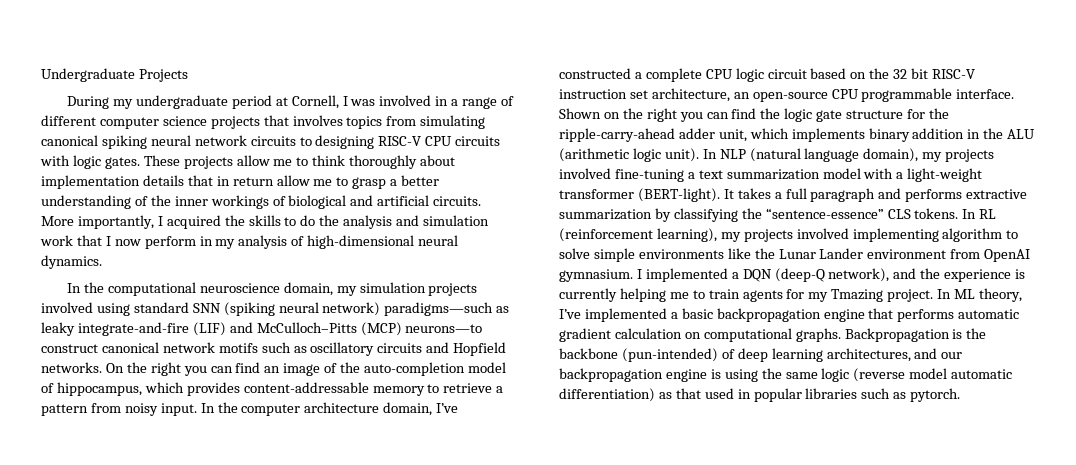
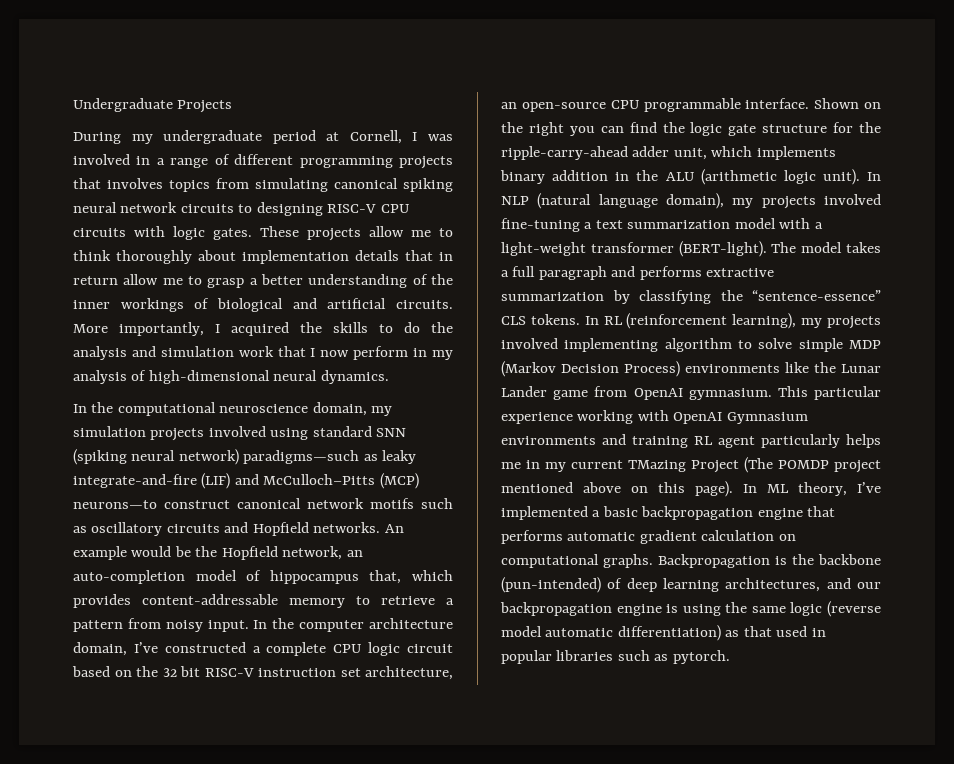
[99,116,207,129] computer science -> [299,156,393,168] programming
[105,362,361,376] On the right you can find an image of the -> [384,524,404,533] [73,546,363,560] An example would be the Hopfield network, an
[56,382,142,396] hippocampus, -> [269,570,402,584] hippocampus that,
[723,189,734,199] It -> [771,242,843,253] The model
(635, 255) none -> [849,340,881,349] [501,361,680,377] MDP (Markov Decision Process)
[867,249,947,259] environment -> [553,390,589,400] game
[636,268,1026,282] [559,288,934,302] I implemented a DQN (deep-Q network), and the experience is currently helping me to train agents for my Tmazing project. -> [777,386,881,400] [501,410,808,424] [501,434,881,448] [501,457,881,473] [501,481,733,497] This particular experience working with OpenAI Gymnasium environments and training RL agent particularly helps me in my current TMazing Project (The POMDP project mentioned above on this page).

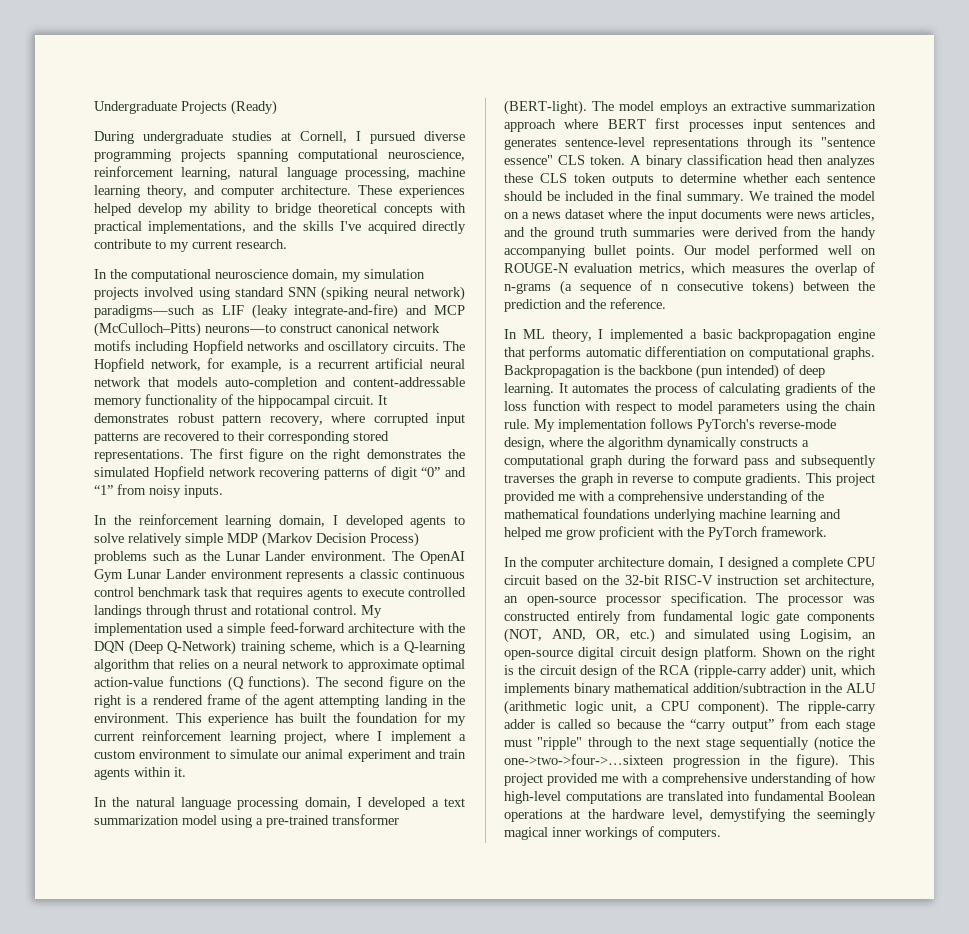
(233, 106) none -> [231,100,277,115] (Ready)
[131,130,453,144] [73,154,453,169] [73,178,453,192] [73,202,409,216] [73,226,453,241] [73,250,453,264] [73,274,453,288] [73,298,453,312] [73,322,453,336] [73,346,454,360] [73,370,389,384] my undergraduate period at Cornell, I was involved in a range of different programming projects that involves topics from simulating canonical spiking neural network circuits to designing RISC-V CPU circuits with logic gates. These projects allow me to think thoroughly about implementation details that in return allow me to grasp a better understanding of the inner workings of biological and artificial circuits. More importantly, I acquired the skills to do the analysis and simulation work that I now perform in my analysis of high-dimensional neural dynamics. -> [143,131,465,144] [94,149,465,162] [94,166,465,180] [94,185,465,198] [94,203,466,216] [94,221,466,234] [94,239,287,252] undergraduate studies at Cornell, I pursued diverse programming projects spanning computational neuroscience, reinforcement learning, natural language processing, machine learning theory, and computer architecture. These experiences helped develop my ability to bridge theoretical concepts with practical implementations, and the skills I've acquired directly contribute to my current research.
[382,450,417,464] [73,473,419,489] leaky integrate-and-fire (LIF) and McCulloch–Pitts (MCP) -> [221,304,465,319] [94,322,201,337] LIF (leaky integrate-and-fire) and MCP (McCulloch–Pitts)
[421,498,453,509] [73,522,404,536] [73,546,363,560] [73,570,454,584] [73,594,454,608] [73,618,453,632] [73,642,453,656] [72,666,453,680] [501,98,881,112] [501,122,881,136] [501,146,836,160] [500,169,881,185] [501,193,881,209] [501,218,823,232] [501,241,881,257] [501,266,775,280] [501,290,881,304] [501,313,881,329] [501,338,732,352] such as oscillatory circuits and Hopfield networks. An example would be the Hopfield network, an auto-completion model of hippocampus that, which provides content-addressable memory to retrieve a pattern from noisy input. In the computer architecture domain, I’ve constructed a complete CPU logic circuit based on the 32 bit RISC-V instruction set architecture, an open-source CPU programmable interface. Shown on the right you can find the logic gate structure for the ripple-carry-ahead adder unit, which implements binary addition in the ALU (arithmetic logic unit). In NLP (natural language domain), my projects involved fine-tuning a text summarization model with a light-weight transformer (BERT-light). The model takes a full paragraph and performs extractive summarization by classifying the “sentence-essence” CLS tokens. In RL (reinforcement learning), my projects involved implementing algorithm -> [135,340,465,354] [94,358,465,372] [94,377,465,390] [94,394,387,408] [94,413,465,426] [94,431,389,444] [94,448,465,462] [94,466,466,480] [94,484,223,498] [94,514,447,528] including Hopfield networks and oscillatory circuits. The Hopfield network, for example, is a recurrent artificial neural network that models auto-completion and content-addressable memory functionality of the hippocampal circuit. It demonstrates robust pattern recovery, where corrupted input patterns are recovered to their corresponding stored representations. The first figure on the right demonstrates the simulated Hopfield network recovering patterns of digit “0” and “1” from noisy inputs. // In the reinforcement learning domain, I developed agents
(793, 343) none -> [128,533,182,546] relatively
[685,362,881,373] [501,386,881,400] [501,410,808,424] [501,434,881,448] [501,457,881,473] [501,481,733,497] environments like the Lunar Lander game from OpenAI gymnasium. This particular experience working with OpenAI Gymnasium environments and training RL agent particularly helps me in my current TMazing Project (The POMDP project mentioned above on this page). -> [94,551,465,564] [94,569,465,582] [94,587,466,600] [94,605,382,618] [94,622,465,636] [94,640,465,655] [94,659,466,672] [94,676,465,691] [94,694,466,708] [94,712,466,726] [94,730,466,744] [94,749,466,762] [94,767,186,780] [94,797,465,810] [94,814,399,828] [504,100,876,115] [504,118,876,132] [504,137,875,150] [504,154,875,168] [504,173,875,186] [504,190,875,204] [504,209,875,222] [504,226,876,240] [504,244,876,258] [504,262,875,276] [504,280,875,295] [504,298,666,312] problems such as the Lunar Lander environment. The OpenAI Gym Lunar Lander environment represents a classic continuous control benchmark task that requires agents to execute controlled landings through thrust and rotational control. My implementation used a simple feed-forward architecture with the DQN (Deep Q-Network) training scheme, which is a Q-learning algorithm that relies on a neural network to approximate optimal action-value functions (Q functions). The second figure on the right is a rendered frame of the agent attempting landing in the environment. This experience has built the foundation for my current reinforcement learning project, where I implement a custom environment to simulate our animal experiment and train agents within it. // In the natural language processing domain, I developed a text summarization model using a pre-trained transformer (BERT-light). The model employs an extractive summarization approach where BERT first processes input sentences and generates sentence-level representations through its "sentence essence" CLS token. A binary classification head then analyzes these CLS token outputs to determine whether each sentence should be included in the final summary. We trained the model on a news dataset where the input documents were news articles, and the ground truth summaries were derived from the handy accompanying bullet points. Our model performed well on ROUGE-N evaluation metrics, which measures the overlap of n-grams (a sequence of n consecutive tokens) between the prediction and the reference. //
[857,482,881,493] I’ve -> [598,329,604,339] I
[639,530,775,544] gradient calculation -> [645,346,727,357] differentiation
[501,577,881,593] [500,601,881,617] [501,625,826,641] [501,650,730,664] (pun-intended) of deep learning architectures, and our backpropagation engine is using the same logic (reverse model automatic differentiation) as that used in popular libraries such as pytorch. -> [696,364,825,379] [504,382,875,396] [504,400,876,414] [504,418,836,432] [504,437,809,450] [504,454,876,468] [504,473,875,486] [504,490,824,504] [504,508,841,522] [504,526,827,540] [504,557,876,570] [504,575,875,587] [504,592,875,606] [504,610,875,624] [504,628,876,643] [504,646,875,660] [504,664,876,679] [504,683,876,696] [504,700,876,715] [504,718,875,732] [504,736,876,751] [504,754,875,769] [504,772,876,786] [504,790,876,804] [504,808,876,822] [504,826,721,840] (pun intended) of deep learning. It automates the process of calculating gradients of the loss function with respect to model parameters using the chain rule. My implementation follows PyTorch's reverse-mode design, where the algorithm dynamically constructs a computational graph during the forward pass and subsequently traverses the graph in reverse to compute gradients. This project provided me with a comprehensive understanding of the mathematical foundations underlying machine learning and helped me grow proficient with the PyTorch framework. // In the computer architecture domain, I designed a complete CPU circuit based on the 32-bit RISC-V instruction set architecture, an open-source processor specification. The processor was constructed entirely from fundamental logic gate components (NOT, AND, OR, etc.) and simulated using Logisim, an open-source digital circuit design platform. Shown on the right is the circuit design of the RCA (ripple-carry adder) unit, which implements binary mathematical addition/subtraction in the ALU (arithmetic logic unit, a CPU component). The ripple-carry adder is called so because the “carry output” from each stage must "ripple" through to the next stage sequentially (notice the one->two->four->…sixteen progression in the figure). This project provided me with a comprehensive understanding of how high-level computations are translated into fundamental Boolean operations at the hardware level, demystifying the seemingly magical inner workings of computers.

